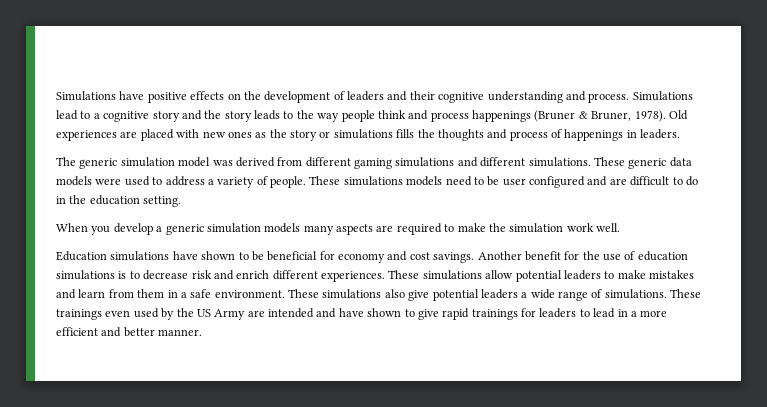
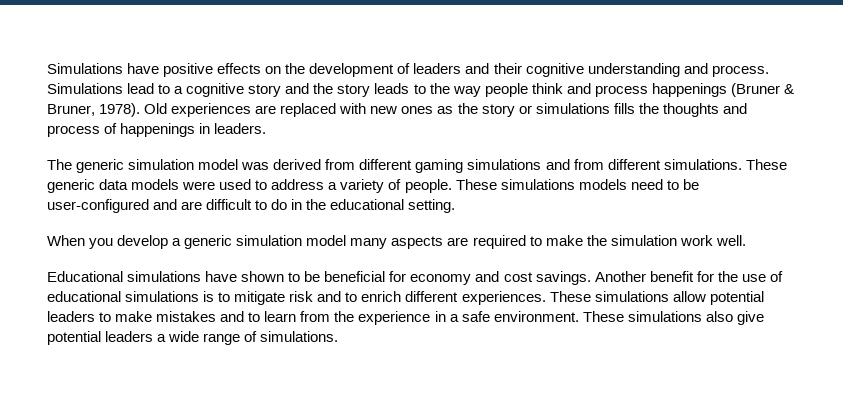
[140,129,174,141] placed -> [280,103,337,117] replaced
(478, 162) none -> [573,159,604,170] from
[502,176,585,188] user configured -> [47,199,149,213] user-configured
[89,195,140,205] education -> [330,199,405,210] educational
[264,223,301,233] models -> [306,235,347,246] model
[56,251,107,261] Education -> [47,271,123,282] Educational
[637,251,688,261] education -> [47,291,121,302] educational
[143,270,189,280] decrease -> [234,291,286,305] mitigate
(234, 275) none -> [345,292,358,302] to
(76, 294) none -> [248,312,261,322] to
[137,289,165,298] them -> [334,311,431,325] the experience
[670,289,702,298] [56,308,668,320] [56,327,203,337] These trainings even used by the US Army are intended and have shown to give rapid trainings for leaders to lead in a more efficient and better manner. -> (339, 336) none

